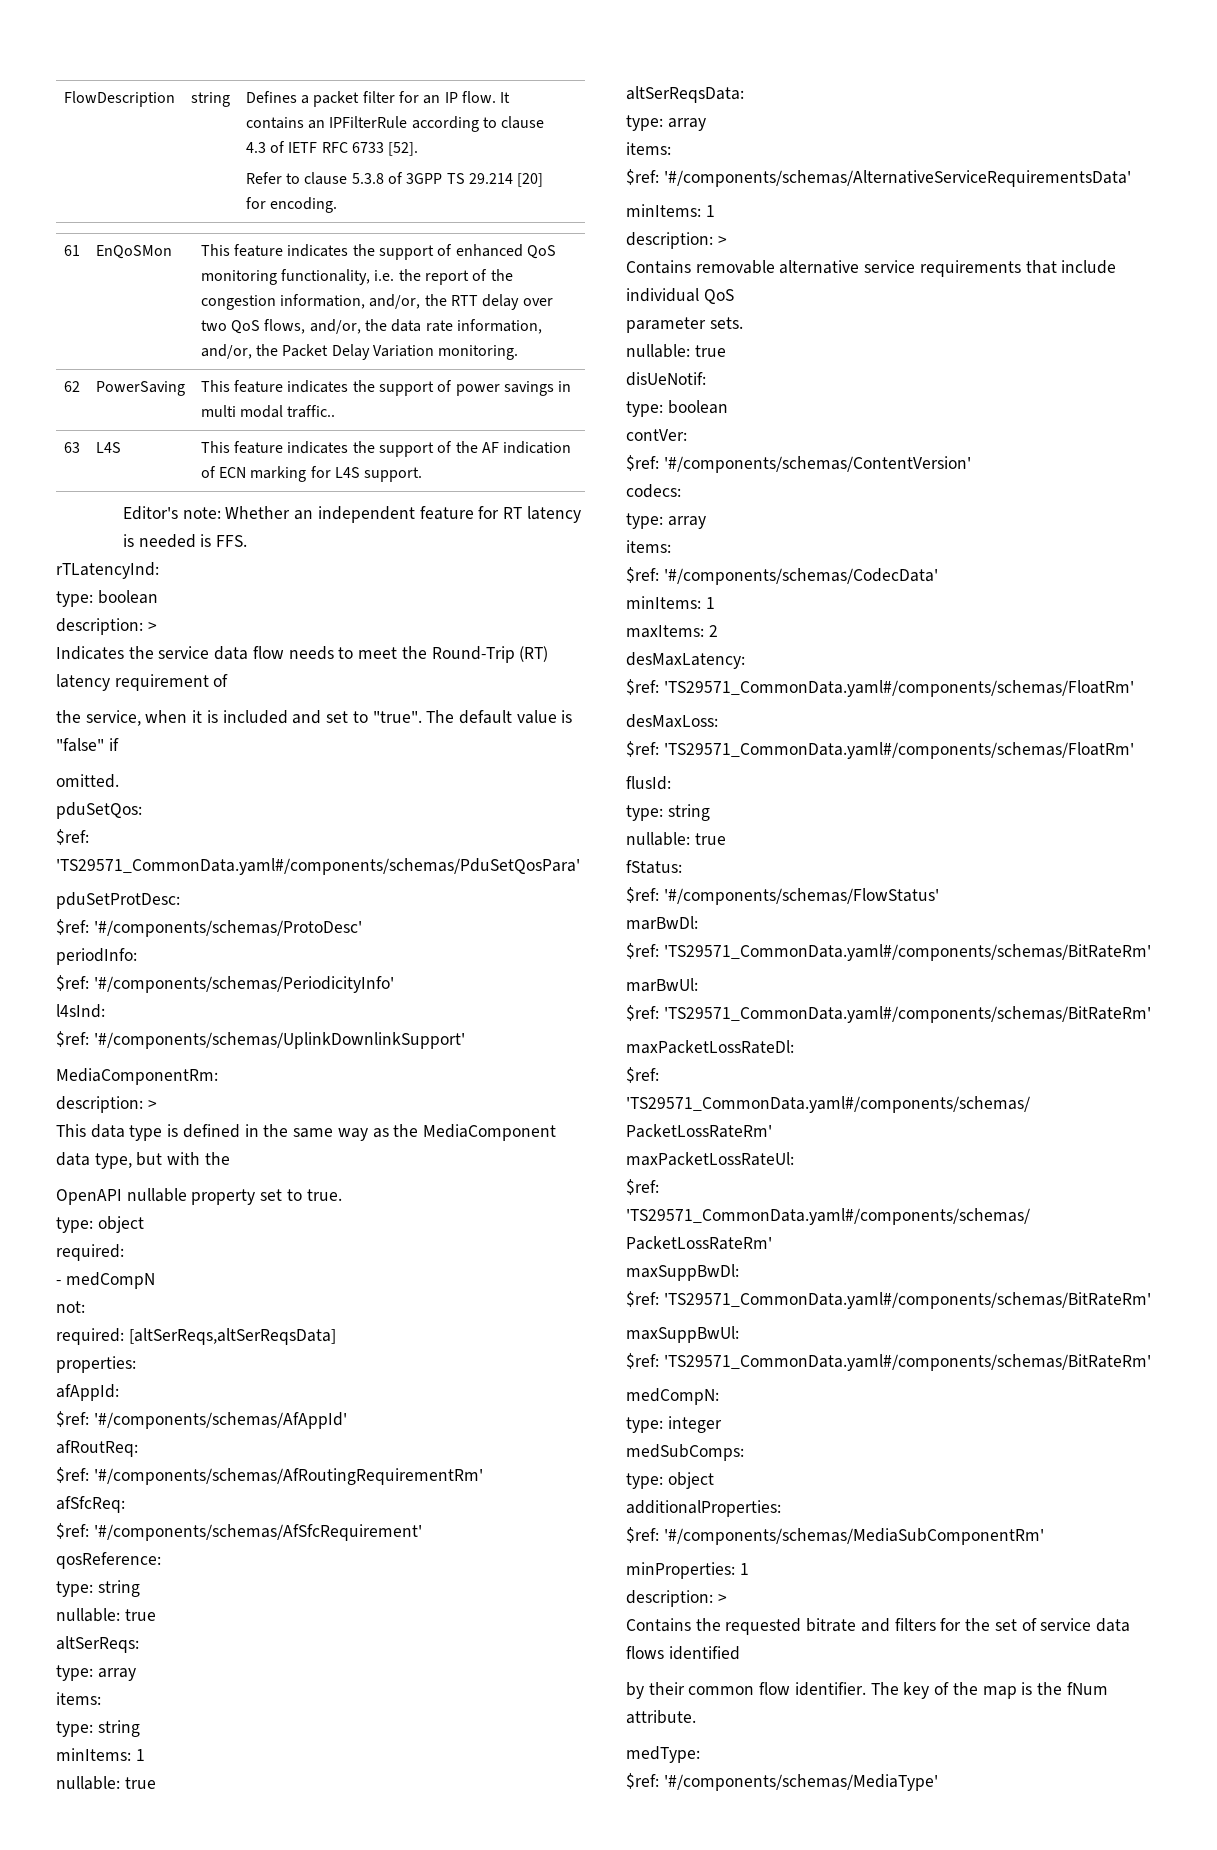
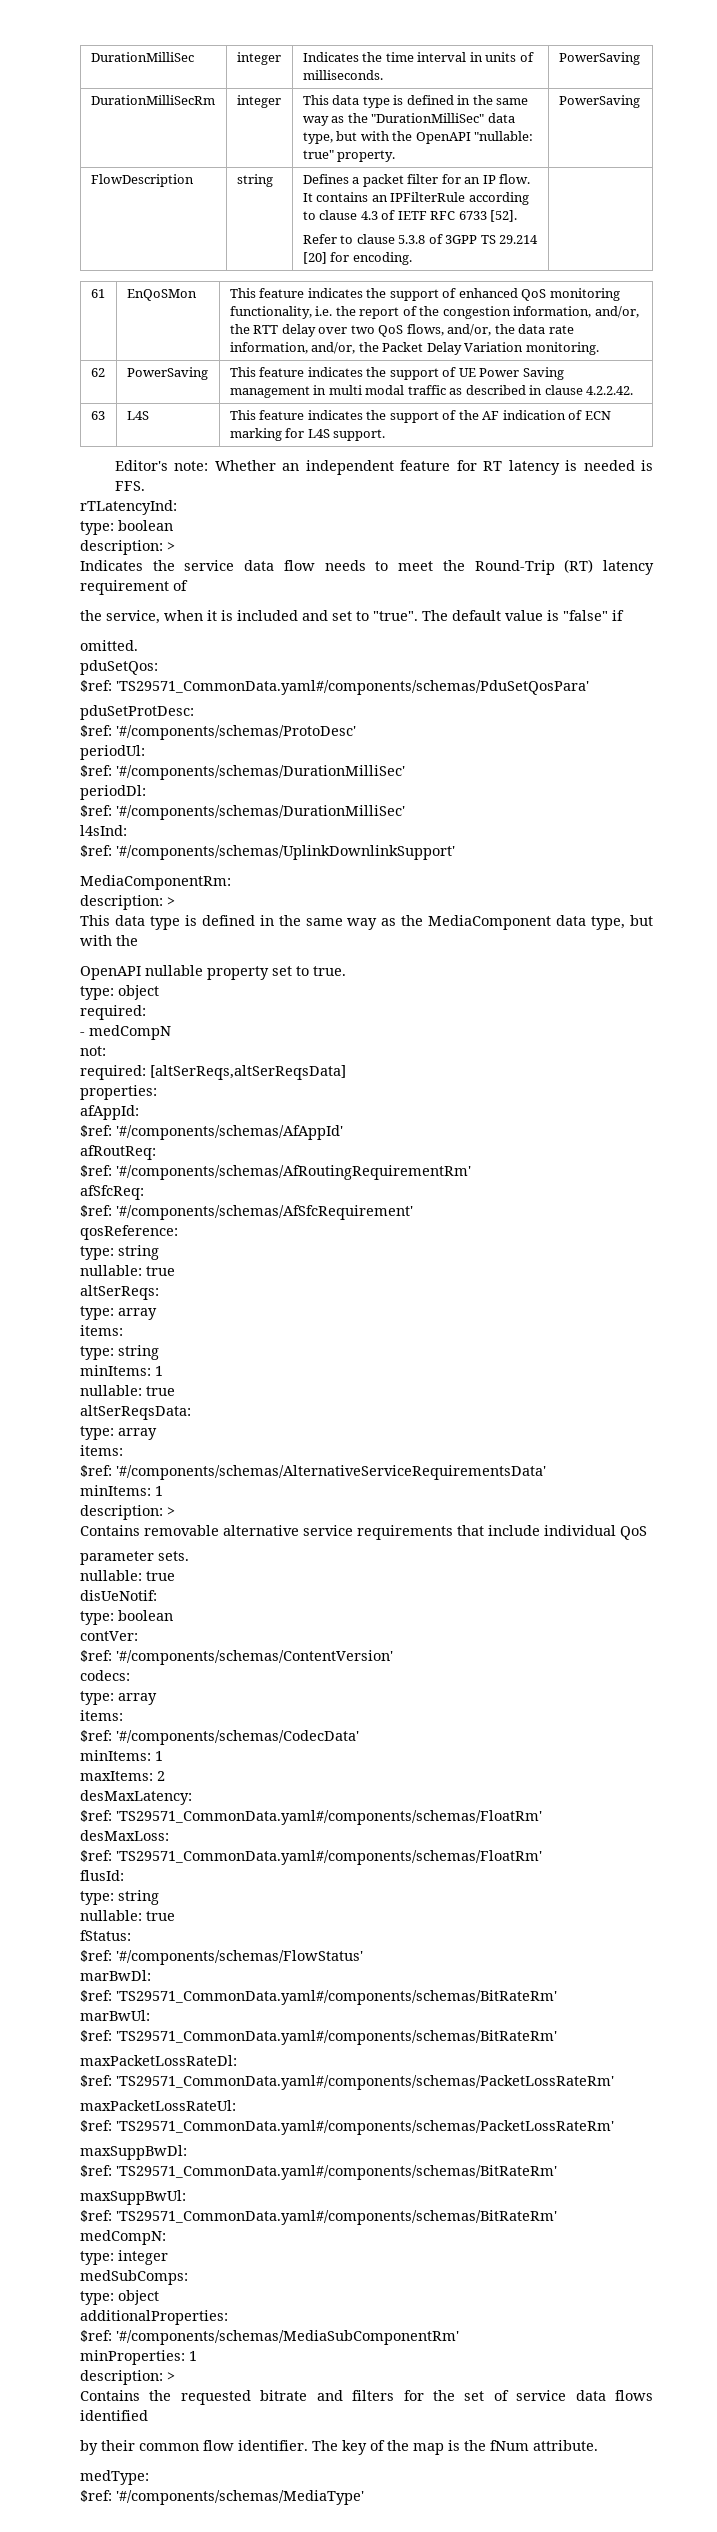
(63, 99) none -> [90,52,194,62] [236,52,281,65] [302,52,534,62] [302,70,383,80] [558,52,640,65] [90,95,215,105] [236,95,281,108] [302,95,529,108] [302,113,515,126] [302,131,534,144] [302,150,396,162] [558,95,640,108] DurationMilliSec | integer | Indicates the time interval in units of milliseconds. | PowerSaving // DurationMilliSecRm | integer | This data type is defined in the same way as the "DurationMilliSec" data type, but with the OpenAPI "nullable: true" property. | PowerSaving //
[455,381,572,396] [200,405,336,418] power savings in multi modal traffic.. -> [458,367,564,380] [229,385,634,398] UE Power Saving management in multi modal traffic as described in clause 4.2.2.42.
[56,948,137,965] [56,975,394,993] periodInfo: // $ref: '#/components/schemas/PeriodicityInfo' -> [80,745,145,760] [80,765,405,780] [80,785,146,800] [80,805,405,820] periodUl: // $ref: '#/components/schemas/DurationMilliSec' // periodDl: // $ref: '#/components/schemas/DurationMilliSec'

